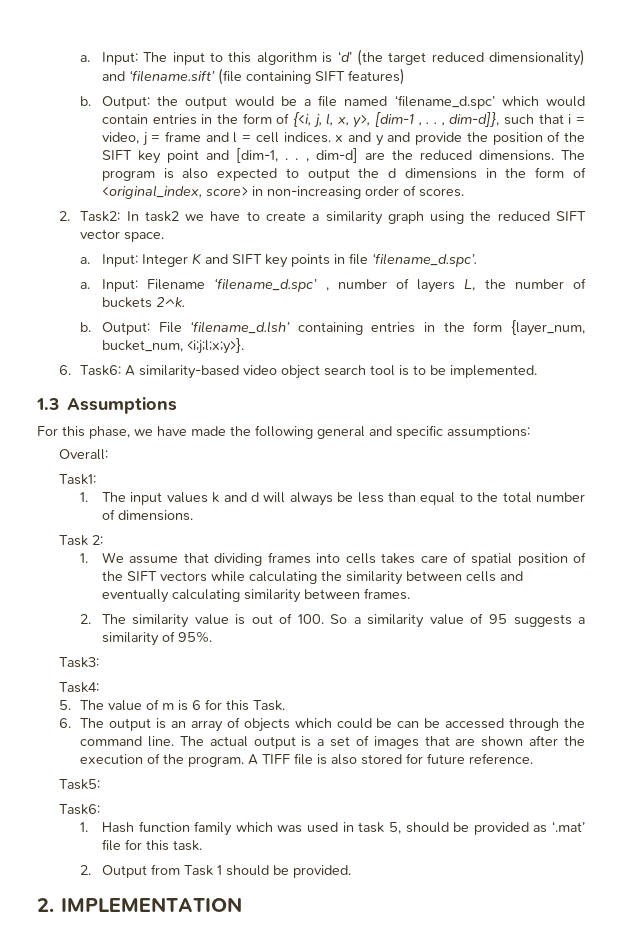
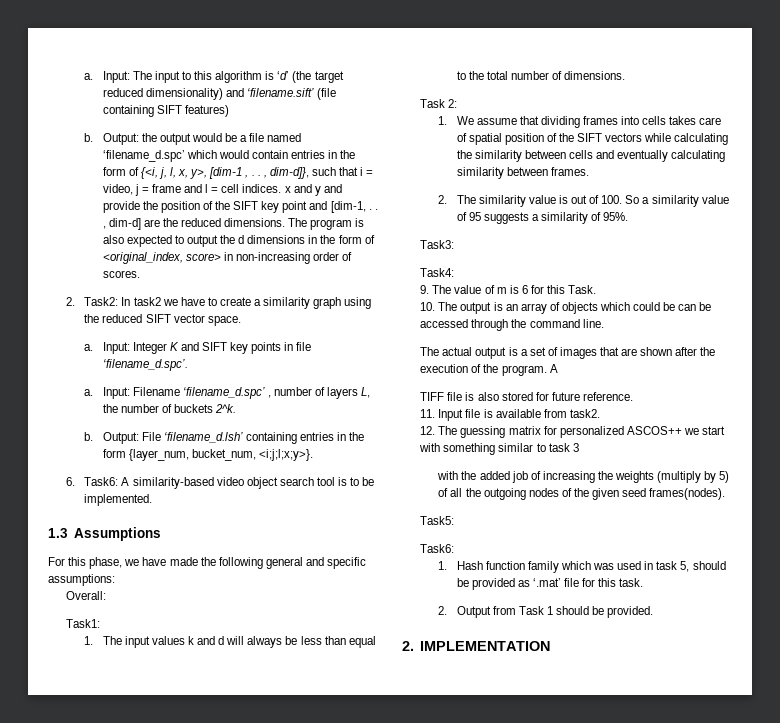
[58,700,71,710] 5. -> [420,285,430,294] 9.
[58,718,71,728] 6. -> [420,302,436,311] 10.
(175, 741) none -> (604, 323) //
(259, 759) none -> (558, 368) //
(534, 758) none -> [420,409,600,421] [420,426,726,438] [419,443,579,455] [437,471,730,483] [438,488,726,500] // 11. Input file is available from task2. // 12. The guessing matrix for personalized ASCOS++ we start with something similar to task 3 // with the added job of increasing the weights (multiply by 5) of all the outgoing nodes of the given seed frames(nodes).

